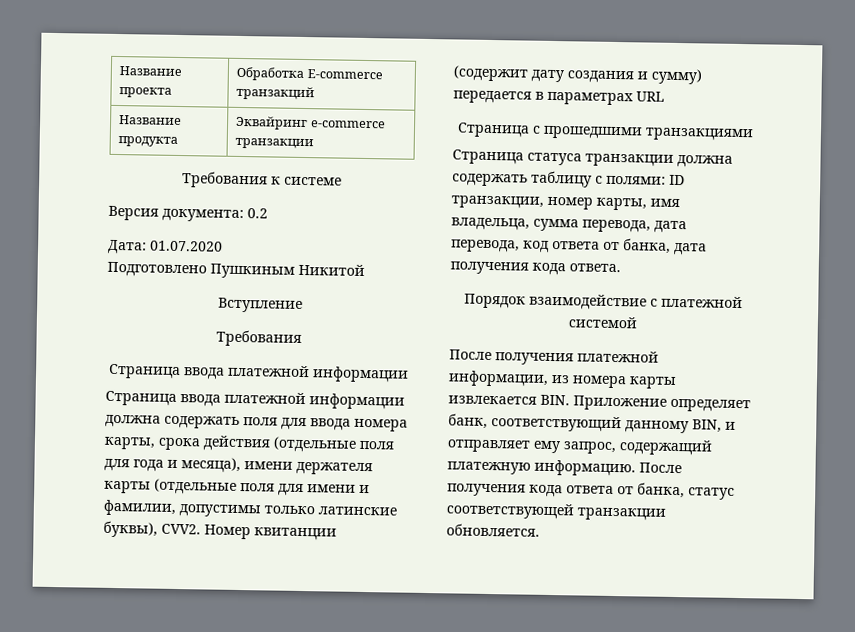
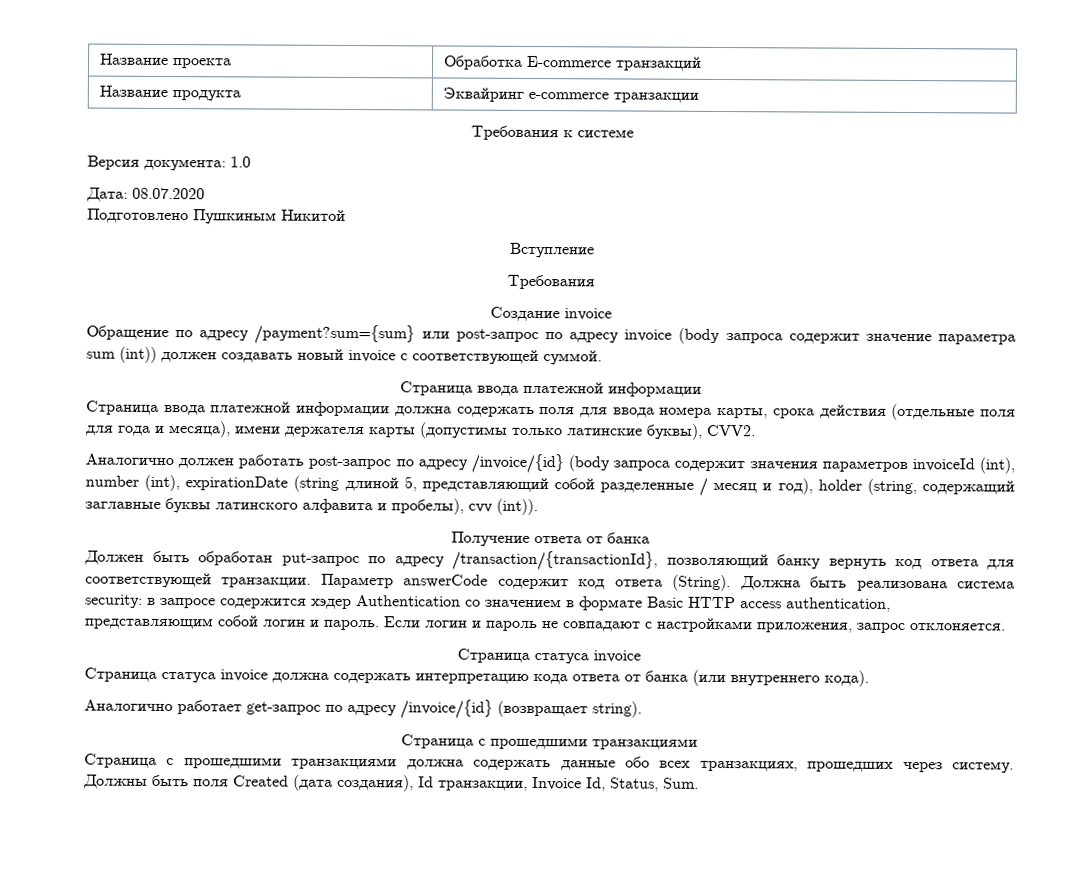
[247,208,268,219] 0.2 -> [230,156,251,168] 1.0
[150,240,223,252] 01.07.2020 -> [132,187,205,200] 08.07.2020
(302, 338) none -> [490,306,612,322] [86,324,1017,345] [86,346,602,366] // Создание invoice // Обращение по адресу /payment?sum={sum} или post-запрос по адресу invoice (body запроса содержит значение параметра sum (int)) должен создавать новый invoice с соответствующей суммой.
[154,478,370,497] [103,499,397,518] [103,520,337,541] [453,65,702,85] [453,90,665,106] (отдельные поля для имени и фамилии, допустимы только латинские буквы), CVV2. Номер квитанции (содержит дату создания и сумму) передается в параметрах URL -> [419,422,756,440] [85,453,1016,474] [85,474,1015,496] [85,497,538,516] [450,531,650,547] [84,550,1015,571] [85,572,1016,592] [85,594,891,612] [84,615,1005,633] [457,648,641,665] [84,667,869,687] [84,699,642,719] (допустимы только латинские буквы), CVV2. // Аналогично должен работать post-запрос по адресу /invoice/{id} (body запроса содержит значения параметров invoiceId (int), number (int), expirationDate (string длиной 5, представляющий собой разделенные / месяц и год), holder (string, содержащий заглавные буквы латинского алфавита и пробелы), cvv (int)). // Получение ответа от банка // Должен быть обработан put-запрос по адресу /transaction/{transactionId}, позволяющий банку вернуть код ответа для соответствующей транзакции. Параметр answerCode содержит код ответа (String). Должна быть реализована система security: в запросе содержится хэдер Authentication со значением в формате Basic HTTP access authentication, представляющим собой логин и пароль. Если логин и пароль не совпадают с настройками приложения, запрос отклоняется. // Страница статуса invoice // Страница статуса invoice должна содержать интерпретацию кода ответа от банка (или внутреннего кода). // Аналогично работает get-запрос по адресу /invoice/{id} (возвращает string).
[527,152,733,168] [452,170,685,188] [451,195,680,211] [451,217,687,234] [451,238,707,256] [450,261,621,276] [463,293,743,311] [567,316,638,329] [449,349,659,366] [448,370,677,389] [448,394,751,413] [448,413,736,434] [447,439,713,456] [447,459,682,477] [447,482,735,500] [446,502,666,521] [446,523,540,537] статуса транзакции должна содержать таблицу с полями: ID транзакции, номер карты, имя владельца, сумма перевода, дата перевода, код ответа от банка, дата получения кода ответа. // Порядок взаимодействие с платежной системой // После получения платежной информации, из номера карты извлекается BIN. Приложение определяет банк, соответствующий данному BIN, и отправляет ему запрос, содержащий платежную информацию. После получения кода ответа от банка, статус соответствующей транзакции обновляется. -> [166,756,1014,774] [83,774,699,792] c прошедшими транзакциями должна содержать данные обо всех транзакциях, прошедших через систему. Должны быть поля Created (дата создания), Id транзакции, Invoice Id, Status, Sum.

